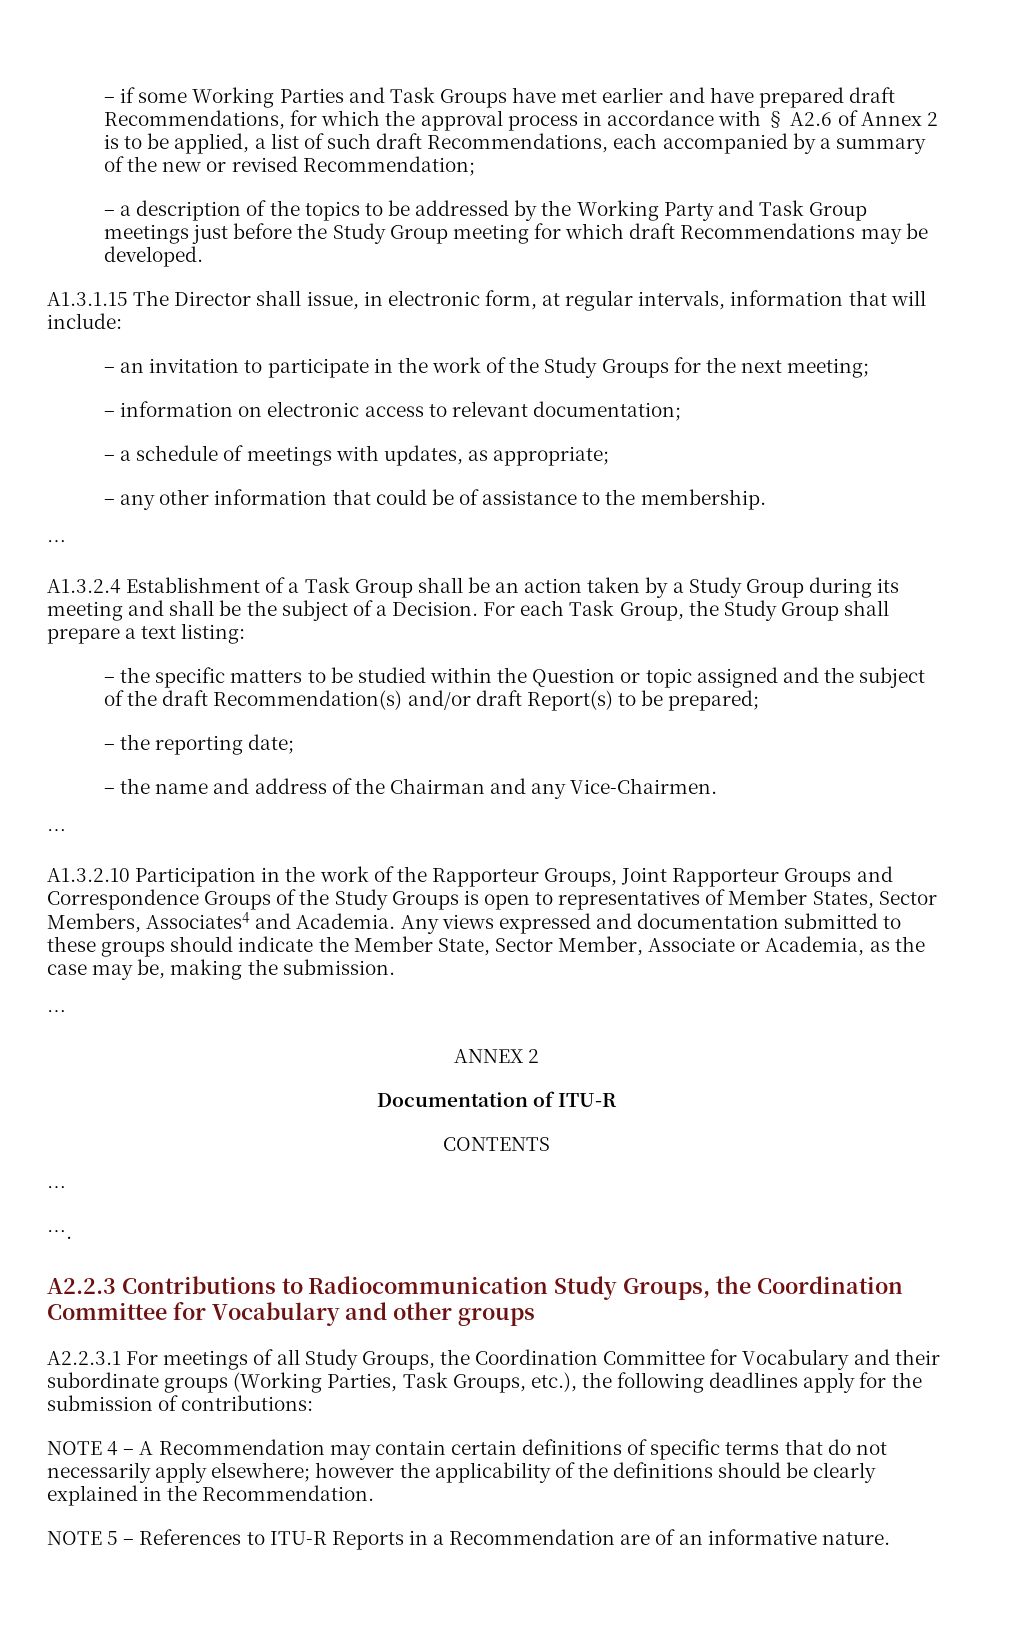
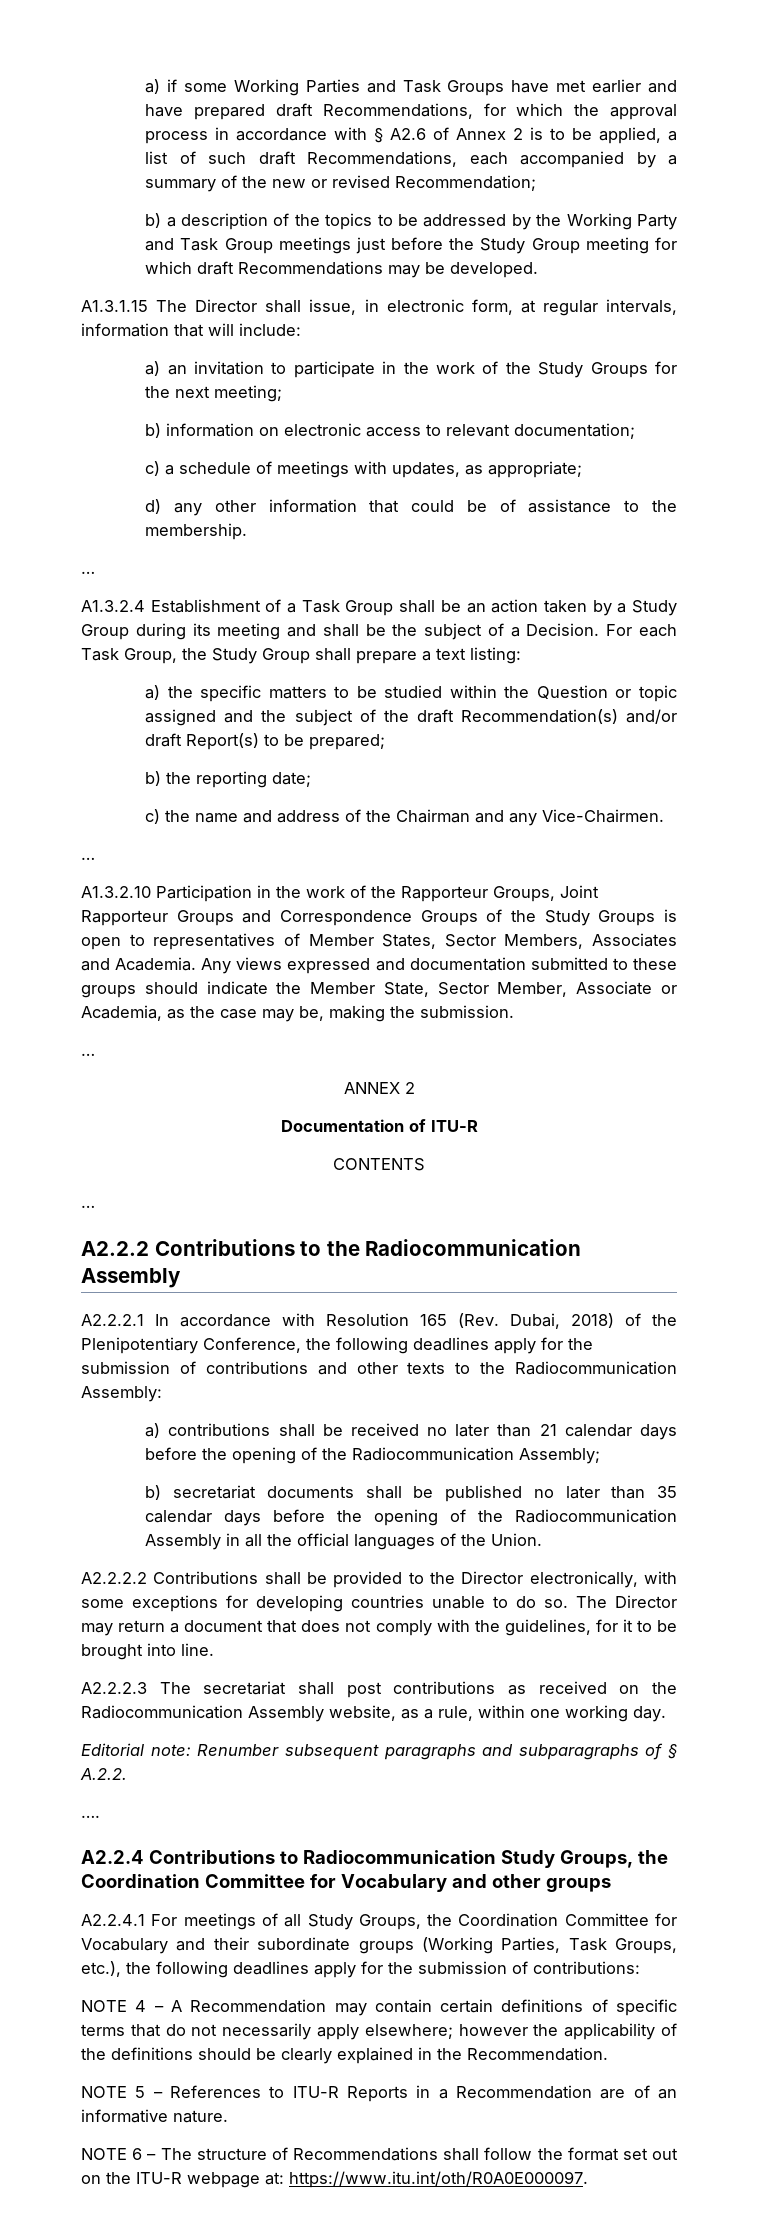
[104,97,116,103] – -> [145,79,161,94] a)
[104,210,116,216] – -> [145,213,162,228] b)
[104,367,116,373] – -> [145,361,161,376] a)
[104,411,116,417] – -> [145,423,162,438] b)
[104,455,116,461] – -> [145,461,161,476] c)
[104,499,116,505] – -> [145,499,162,514] d)
[104,677,116,683] – -> [145,685,161,700] a)
[104,744,116,750] – -> [145,771,162,786] b)
[104,788,116,794] – -> [145,809,161,824] c)
[146,912,251,929] Associates4 -> [592,933,677,947] Associates
(66, 1190) none -> [81,1239,582,1256] [81,1268,181,1288] [81,1313,677,1329] [81,1337,593,1354] [81,1361,677,1375] [81,1386,162,1402] [145,1423,677,1440] [145,1447,601,1464] [145,1485,678,1502] [145,1509,677,1526] [145,1533,543,1550] [81,1571,677,1588] [81,1595,677,1612] [81,1619,677,1636] [81,1643,214,1660] [81,1681,677,1698] [81,1705,666,1722] [81,1743,677,1760] [80,1768,127,1780] // А2.2.2 Contributions to the Radiocommunication Assembly // А2.2.2.1 In accordance with Resolution 165 (Rev. Dubai, 2018) of the Plenipotentiary Conference, the following deadlines apply for the submission of contributions and other texts to the Radiocommunication Assembly: // a) contributions shall be received no later than 21 calendar days before the opening of the Radiocommunication Assembly; // b) secretariat documents shall be published no later than 35 calendar days before the opening of the Radiocommunication Assembly in all the official languages of the Union. // А2.2.2.2 Contributions shall be provided to the Director electronically, with some exceptions for developing countries unable to do so. The Director may return a document that does not comply with the guidelines, for it to be brought into line. // А2.2.2.3 The secretariat shall post contributions as received on the Radiocommunication Assembly website, as a rule, within one working day. // Editorial note: Renumber subsequent paragraphs and subparagraphs of § A.2.2.
[47,1278,116,1294] A2.2.3 -> [81,1850,144,1864] A2.2.4
[47,1351,121,1365] A2.2.3.1 -> [81,1914,145,1926] A2.2.4.1
(890, 1538) none -> [81,2147,678,2161] [81,2171,588,2188] // NOTE 6 – The structure of Recommendations shall follow the format set out on the ITU-R webpage at: https://www.itu.int/oth/R0A0E000097.

